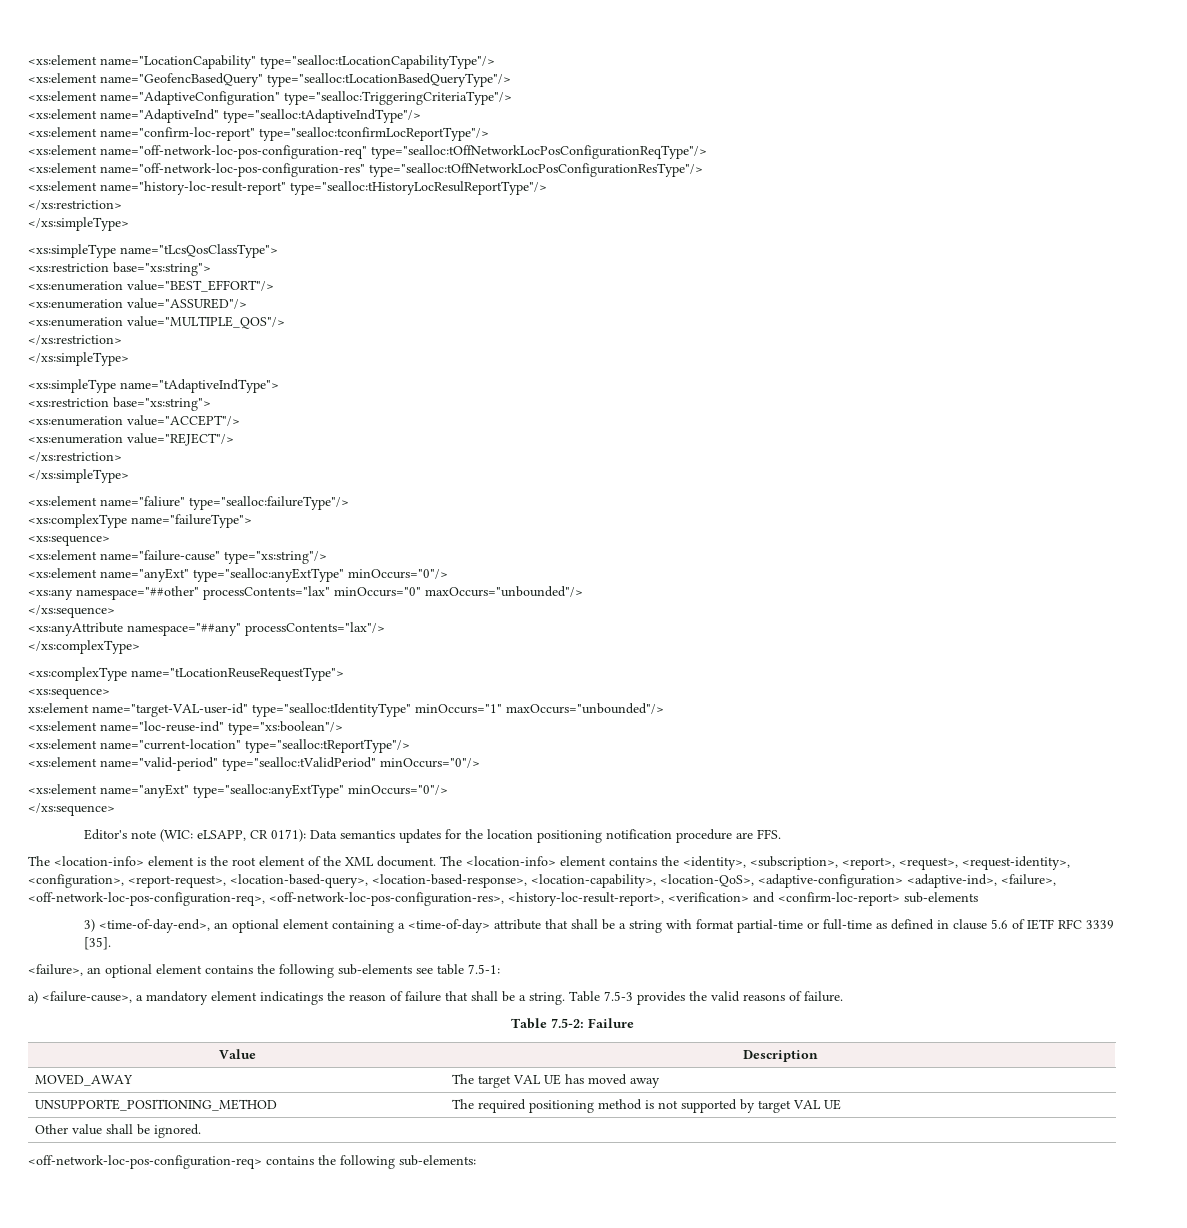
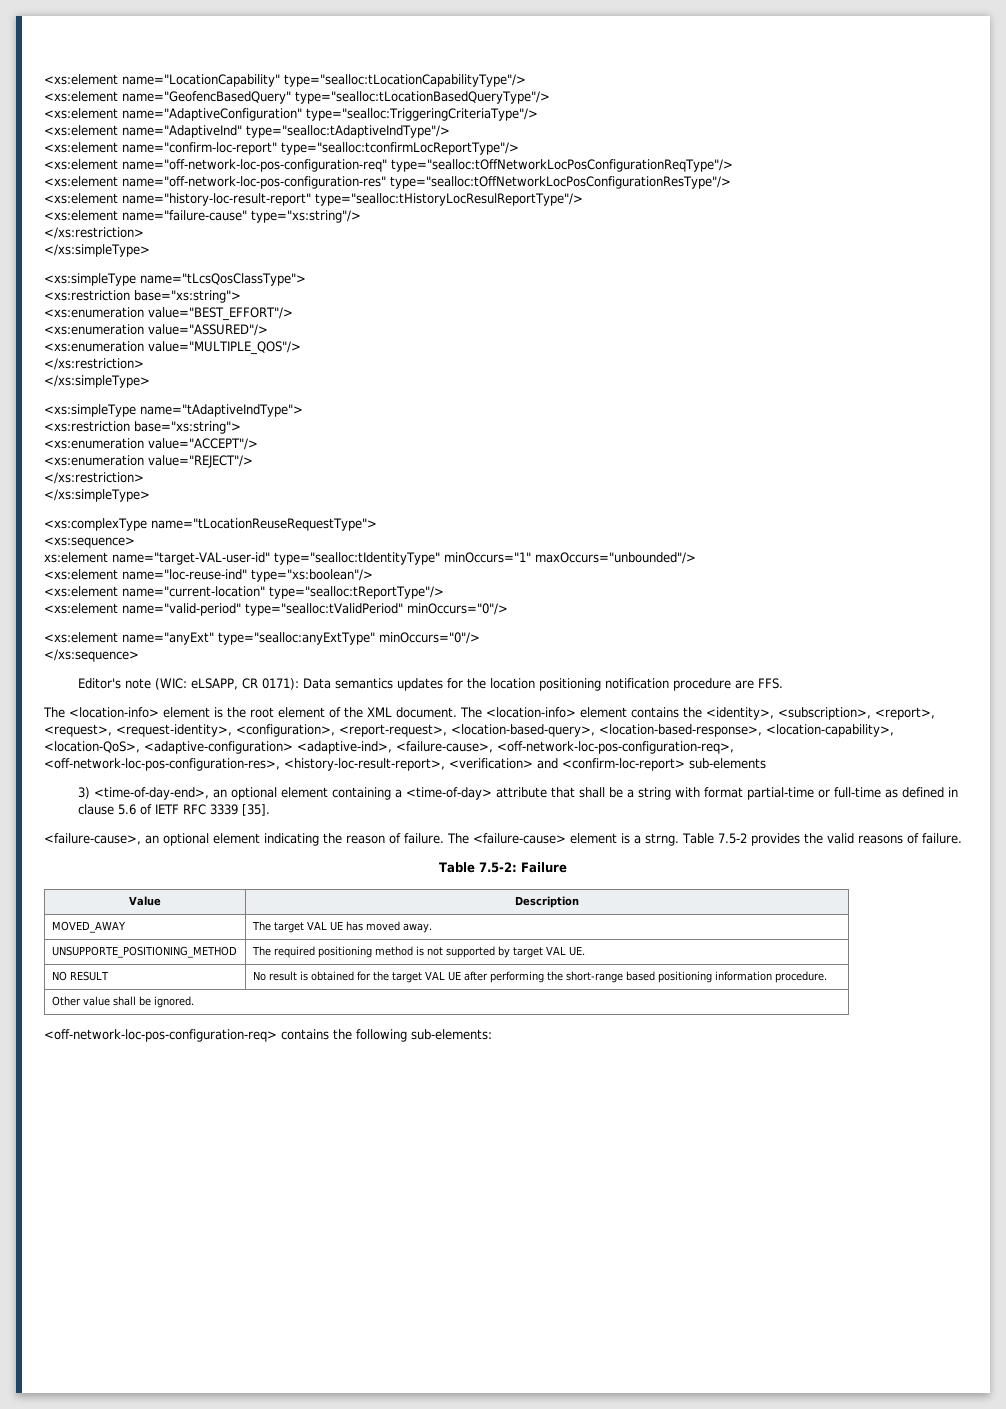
(547, 188) none -> [44,210,361,223] // <xs:element name="failure-cause" type="xs:string"/>
[28,496,349,510] [28,514,252,528] [28,535,110,546] [28,550,327,564] [28,568,448,582] [28,586,583,600] [28,605,115,618] [28,622,385,636] [28,640,140,654] // <xs:element name="faliure" type="sealloc:failureType"/> // <xs:complexType name="failureType"> // <xs:sequence> // <xs:element name="failure-cause" type="xs:string"/> // <xs:element name="anyExt" type="sealloc:anyExtType" minOccurs="0"/> // <xs:any namespace="##other" processContents="lax" minOccurs="0" maxOccurs="unbounded"/> // </xs:sequence> // <xs:anyAttribute namespace="##any" processContents="lax"/> // </xs:complexType> -> (150, 495) none
[1001,874,1056,886] <failure>, -> [396,741,493,753] <failure-cause>,
[28,964,500,978] [28,991,633,1005] <failure>, an optional element contains the following sub-elements see table 7.5-1: // a) <failure-cause>, a mandatory element indicatings the reason of failure that shall be a string. Table 7.5-3 -> [44,833,747,846] <failure-cause>, an optional element indicating the reason of failure. The <failure-cause> element is a strng. Table 7.5-2
[630,1078,661,1088] away -> [402,923,432,933] away.
[824,1099,842,1110] UE -> [568,946,585,956] [51,971,109,981] [252,971,827,983] UE. // NO RESULT | No result is obtained for the target VAL UE after performing the short-range based positioning information procedure.

